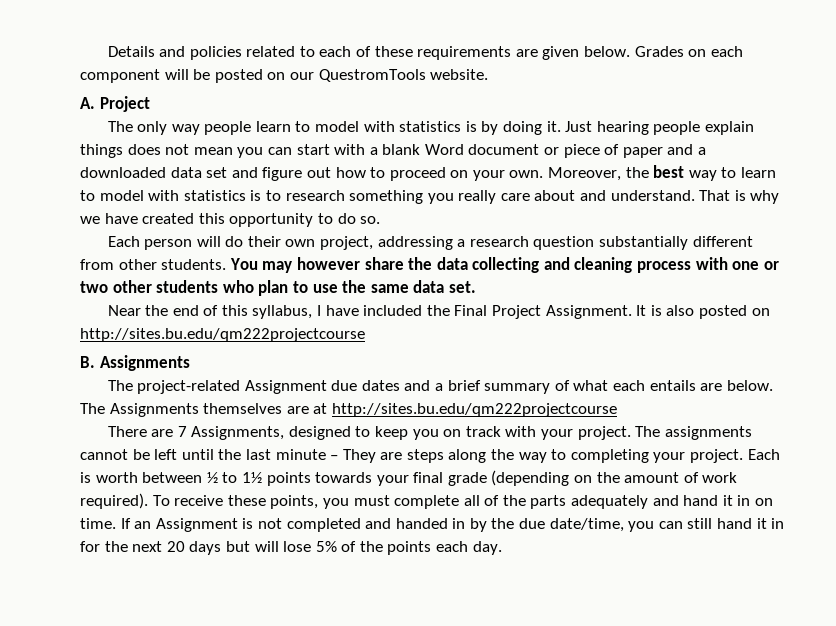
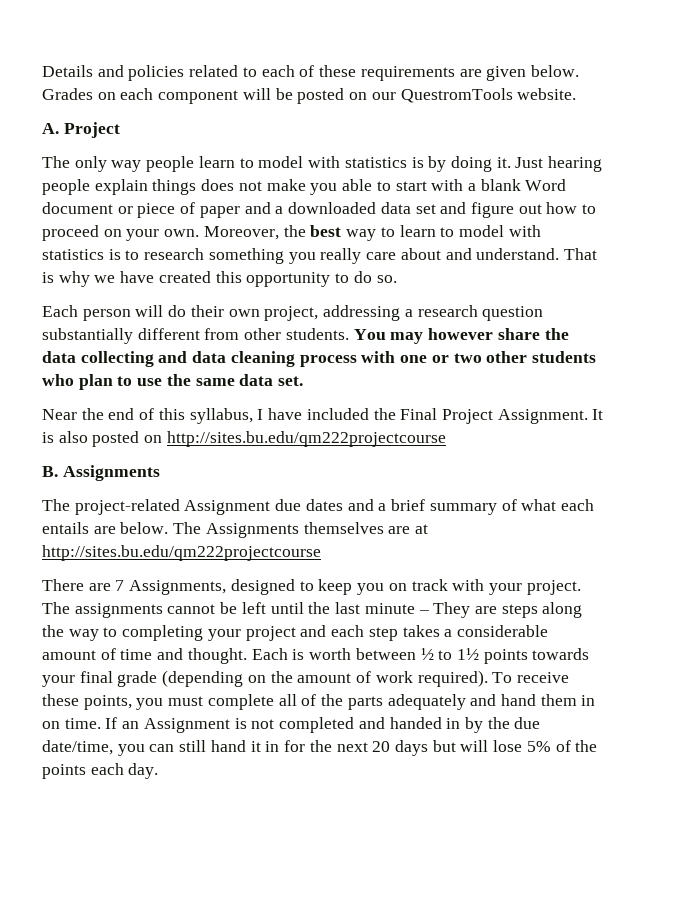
[193,147,292,158] mean you can -> [266,179,391,195] make you able to
(570, 263) none -> [192,351,227,363] data
[690,449,744,463] project. -> [245,625,548,641] [42,648,247,664] project and each step takes a considerable amount of time and thought.
[722,495,733,506] it -> [540,694,577,706] them

